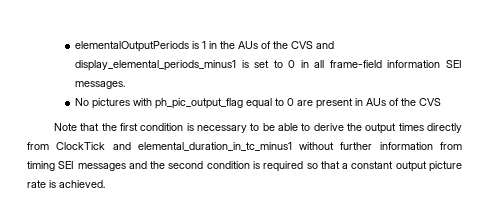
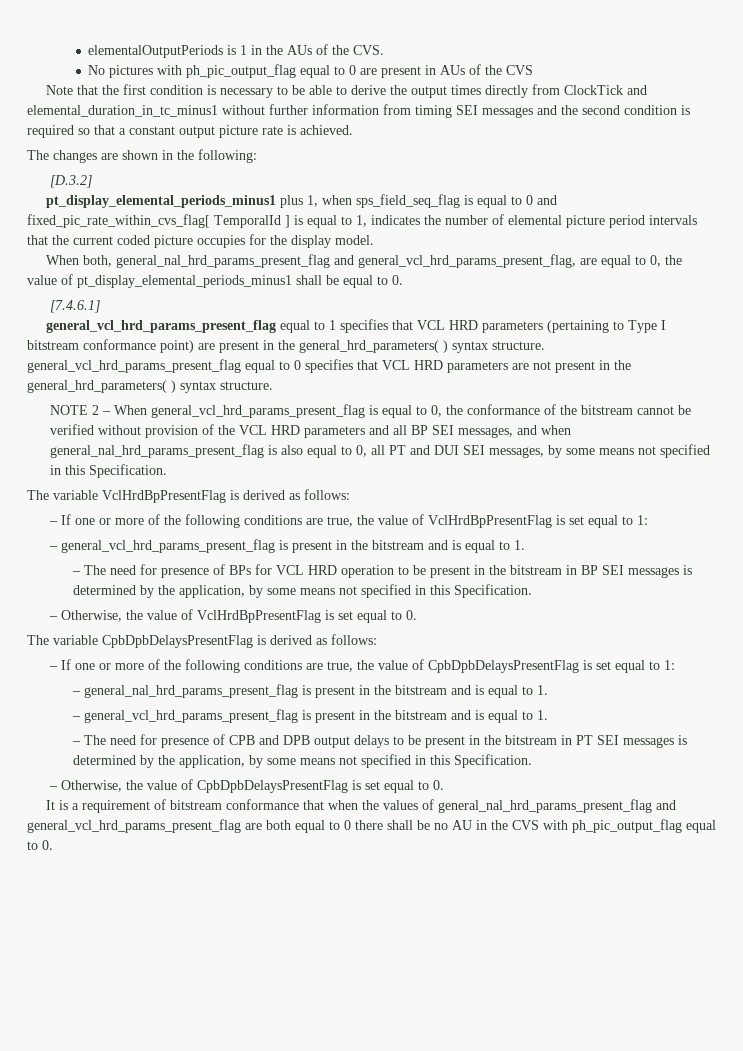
[290,41,334,49] [74,60,463,71] [74,81,125,89] CVS and display_elemental_periods_minus1 is set to 0 in all frame-field information SEI messages. -> [353,45,385,55] CVS.
(105, 184) none -> [27,149,257,163] [49,175,92,188] [46,194,558,208] [27,214,697,228] [27,234,374,248] [46,254,683,268] [27,274,403,288] [49,300,100,313] [46,319,667,333] [27,339,545,353] [27,359,631,373] [27,380,273,393] [49,404,691,418] [49,424,571,438] [49,444,710,458] [49,464,167,478] [27,489,350,503] [48,514,648,528] [48,539,525,553] [71,564,692,578] [72,584,532,598] [48,609,417,623] [27,634,377,648] [48,659,675,673] [71,684,548,698] [71,709,548,723] [71,734,687,748] [72,754,532,768] [48,779,444,793] [46,799,677,813] [27,819,716,833] [27,840,53,850] // The changes are shown in the following: // [D.3.2] // pt_display_elemental_periods_minus1 plus 1, when sps_field_seq_flag is equal to 0 and fixed_pic_rate_within_cvs_flag[ TemporalId ] is equal to 1, indicates the number of elemental picture period intervals that the current coded picture occupies for the display model. // When both, general_nal_hrd_params_present_flag and general_vcl_hrd_params_present_flag, are equal to 0, the value of pt_display_elemental_periods_minus1 shall be equal to 0. // [7.4.6.1] // general_vcl_hrd_params_present_flag equal to 1 specifies that VCL HRD parameters (pertaining to Type I bitstream conformance point) are present in the general_hrd_parameters( ) syntax structure. general_vcl_hrd_params_present_flag equal to 0 specifies that VCL HRD parameters are not present in the general_hrd_parameters( ) syntax structure. // NOTE 2 – When general_vcl_hrd_params_present_flag is equal to 0, the conformance of the bitstream cannot be verified without provision of the VCL HRD parameters and all BP SEI messages, and when general_nal_hrd_params_present_flag is also equal to 0, all PT and DUI SEI messages, by some means not specified in this Specification. // The variable VclHrdBpPresentFlag is derived as follows: // – If one or more of the following conditions are true, the value of VclHrdBpPresentFlag is set equal to 1: // – general_vcl_hrd_params_present_flag is present in the bitstream and is equal to 1. // – The need for presence of BPs for VCL HRD operation to be present in the bitstream in BP SEI messages is determined by the application, by some means not specified in this Specification. // – Otherwise, the value of VclHrdBpPresentFlag is set equal to 0. // The variable CpbDpbDelaysPresentFlag is derived as follows: // – If one or more of the following conditions are true, the value of CpbDpbDelaysPresentFlag is set equal to 1: // – general_nal_hrd_params_present_flag is present in the bitstream and is equal to 1. // – general_vcl_hrd_params_present_flag is present in the bitstream and is equal to 1. // – The need for presence of CPB and DPB output delays to be present in the bitstream in PT SEI messages is determined by the application, by some means not specified in this Specification. // – Otherwise, the value of CpbDpbDelaysPresentFlag is set equal to 0. // It is a requirement of bitstream conformance that when the values of general_nal_hrd_params_present_flag and general_vcl_hrd_params_present_flag are both equal to 0 there shall be no AU in the CVS with ph_pic_output_flag equal to 0.

